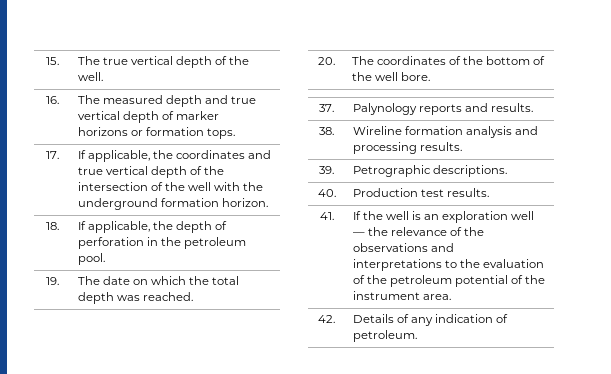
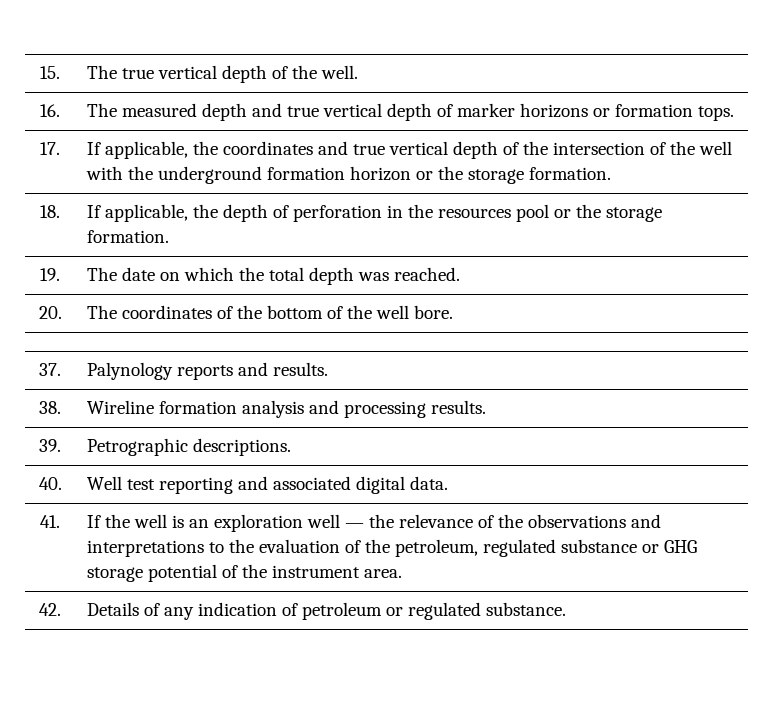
[221,198,268,207] horizon. -> [349,166,611,184] horizon or the storage formation.
[183,237,246,249] [77,253,105,265] petroleum pool. -> [437,204,662,222] [86,230,169,243] resources pool or the storage formation.
[352,188,489,197] Production test results. -> [86,476,448,494] Well test reporting and associated digital data.
[389,275,452,287] petroleum -> [394,539,697,557] [86,567,143,582] petroleum, regulated substance or GHG storage
[352,330,417,342] petroleum. -> [301,602,566,620] petroleum or regulated substance.

